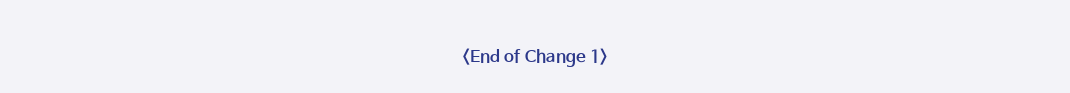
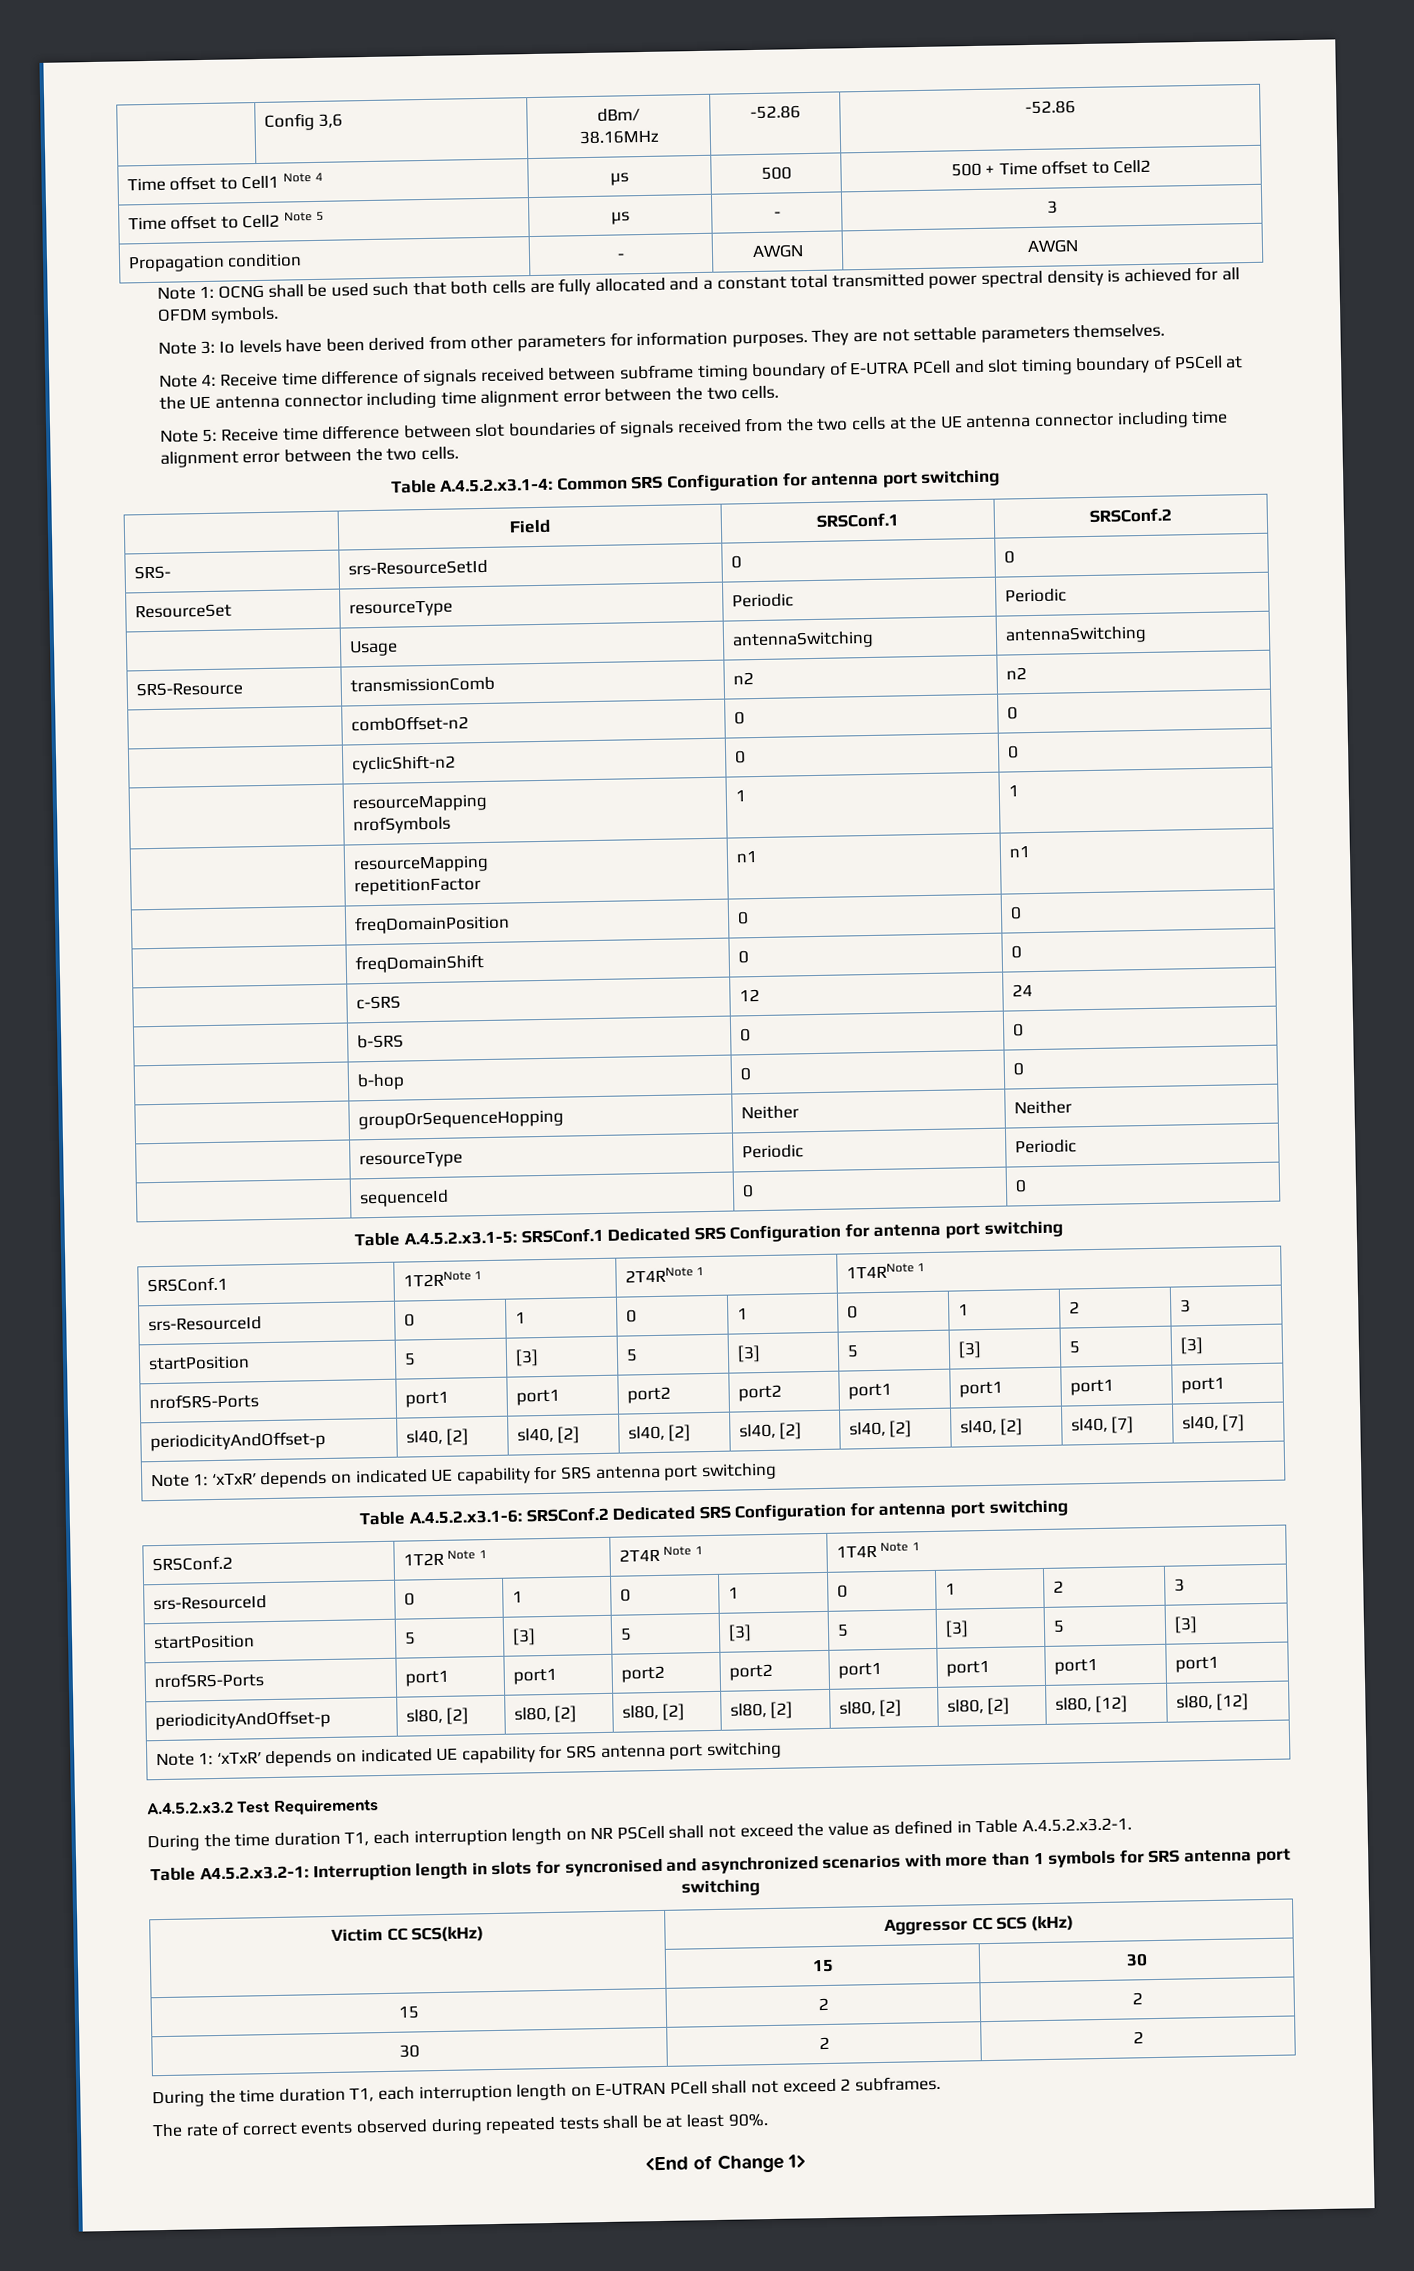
(461, 56) none -> [263,112,344,131] [597,108,640,122] [578,129,659,145] [749,105,801,120] [1024,100,1076,115] [126,172,323,192] [610,172,629,186] [760,166,792,180] [950,159,1152,177] [127,211,324,231] [611,211,630,225] [773,211,781,218] [1046,200,1058,214] [127,253,303,273] [617,253,625,260] [751,244,804,259] [1026,239,1079,254] [156,266,1240,300] [156,306,280,324] [157,323,1166,355] [158,355,1244,388] [158,385,780,410] [159,410,1229,443] [159,446,459,468] [390,469,1001,494] [509,519,551,534] [816,512,899,528] [1089,507,1172,523] [133,565,171,580] [347,559,488,576] [730,555,742,569] [1003,550,1015,564] [134,603,232,619] [348,599,453,618] [731,593,794,608] [1004,588,1067,603] [348,639,398,657] [731,630,874,650] [1004,625,1147,645] [135,681,243,697] [349,676,495,693] [732,672,754,685] [1005,667,1027,680] [350,715,469,732] [733,711,745,725] [1006,706,1018,720] [351,754,456,774] [734,750,746,764] [1006,745,1019,759] [351,793,488,813] [352,815,451,835] [734,789,746,802] [1007,784,1019,797] [352,854,489,874] [353,877,481,896] [735,850,758,863] [1008,845,1030,858] [353,914,510,935] [736,911,749,925] [1009,906,1022,920] [354,954,484,974] [737,950,749,964] [1010,945,1022,959] [355,995,401,1010] [738,989,760,1002] [1011,984,1033,997] [356,1034,404,1049] [739,1028,751,1042] [1012,1023,1024,1037] [356,1073,405,1091] [739,1067,752,1081] [1012,1062,1024,1076] [357,1109,564,1130] [740,1105,799,1120] [1013,1100,1072,1115] [358,1150,463,1169] [741,1144,804,1159] [1014,1139,1077,1154] [358,1189,449,1208] [741,1184,754,1198] [1014,1179,1027,1193] [354,1220,1063,1247] [146,1276,228,1293] [402,1271,483,1287] [624,1267,705,1283] [845,1263,926,1279] [147,1316,262,1332] [403,1313,415,1327] [514,1311,526,1324] [625,1309,637,1323] [736,1307,748,1320] [846,1305,858,1319] [957,1303,969,1316] [1068,1301,1080,1314] [1179,1299,1191,1313] [147,1355,250,1371] [403,1352,416,1366] [514,1349,539,1367] [625,1348,638,1362] [736,1345,761,1363] [846,1344,859,1358] [957,1341,982,1359] [1068,1340,1081,1354] [1179,1337,1204,1355] [148,1393,259,1410] [404,1390,449,1408] [515,1388,560,1406] [626,1386,671,1404] [737,1384,782,1402] [847,1382,892,1400] [958,1380,1003,1398] [1069,1378,1114,1396] [1180,1376,1225,1394] [149,1430,326,1452] [405,1428,470,1446] [516,1426,581,1444] [627,1424,692,1442] [738,1422,803,1440] [848,1420,913,1438] [959,1418,1024,1436] [1070,1416,1135,1434] [1181,1414,1246,1432] [150,1462,777,1489] [359,1499,1068,1526] [151,1555,233,1572] [402,1550,487,1566] [618,1546,703,1562] [835,1542,920,1558] [152,1595,267,1611] [403,1592,415,1606] [511,1590,523,1603] [619,1588,631,1602] [727,1586,739,1599] [836,1584,848,1598] [944,1582,956,1595] [1052,1580,1064,1593] [1173,1578,1185,1592] [152,1634,255,1650] [403,1631,416,1645] [511,1628,536,1646] [619,1627,632,1641] [727,1624,752,1642] [836,1623,849,1637] [944,1620,969,1638] [1052,1619,1065,1633] [1173,1616,1198,1634] [153,1672,264,1689] [404,1669,449,1687] [512,1667,557,1685] [620,1665,665,1683] [728,1663,773,1681] [837,1661,882,1679] [945,1659,990,1677] [1053,1657,1098,1675] [1174,1655,1219,1673] [154,1709,331,1731] [405,1707,470,1725] [513,1705,578,1723] [621,1703,686,1721] [729,1701,794,1719] [838,1699,903,1717] [946,1697,1011,1716] [1054,1695,1129,1714] [1175,1693,1250,1711] [155,1741,782,1768] [147,1798,379,1815] [147,1817,1132,1852] [150,1848,1291,1882] [681,1879,760,1897] [330,1926,485,1943] [884,1915,1074,1935] [811,1958,834,1973] [1125,1953,1148,1967] [398,2005,419,2019] [817,1997,829,2011] [1131,1992,1143,2005] [399,2044,420,2058] [818,2036,830,2050] [1132,2031,1144,2044] [152,2075,941,2108] [152,2113,768,2138] | Config 3,6 | dBm/ // 38.16MHz | -52.86 | -52.86 // Time offset to Cell1 Note 4 | μs | 500 | 500 + Time offset to Cell2 // Time offset to Cell2 Note 5 | μs | - | 3 // Propagation condition | - | AWGN | AWGN // Note 1: OCNG shall be used such that both cells are fully allocated and a constant total transmitted power spectral density is achieved for all OFDM symbols. // Note 3: Io levels have been derived from other parameters for information purposes. They are not settable parameters themselves. // Note 4: Receive time difference of signals received between subframe timing boundary of E-UTRA PCell and slot timing boundary of PSCell at the UE antenna connector including time alignment error between the two cells. // Note 5: Receive time difference between slot boundaries of signals received from the two cells at the UE antenna connector including time alignment error between the two cells. // Table A.4.5.2.x3.1-4: Common SRS Configuration for antenna port switching // | Field | SRSConf.1 | SRSConf.2 // SRS- | srs-ResourceSetId | 0 | 0 // ResourceSet | resourceType | Periodic | Periodic // | Usage | antennaSwitching | antennaSwitching // SRS-Resource | transmissionComb | n2 | n2 // | combOffset-n2 | 0 | 0 // | cyclicShift-n2 | 0 | 0 // | resourceMapping // nrofSymbols | 1 | 1 // | resourceMapping // repetitionFactor | n1 | n1 // | freqDomainPosition | 0 | 0 // | freqDomainShift | 0 | 0 // | c-SRS | 12 | 24 // | b-SRS | 0 | 0 // | b-hop | 0 | 0 // | groupOrSequenceHopping | Neither | Neither // | resourceType | Periodic | Periodic // | sequenceId | 0 | 0 // Table A.4.5.2.x3.1-5: SRSConf.1 Dedicated SRS Configuration for antenna port switching // SRSConf.1 | 1T2RNote 1 | 2T4RNote 1 | 1T4RNote 1 // srs-ResourceId | 0 | 1 | 0 | 1 | 0 | 1 | 2 | 3 // startPosition | 5 | [3] | 5 | [3] | 5 | [3] | 5 | [3] // nrofSRS-Ports | port1 | port1 | port2 | port2 | port1 | port1 | port1 | port1 // periodicityAndOffset-p | sl40, [2] | sl40, [2] | sl40, [2] | sl40, [2] | sl40, [2] | sl40, [2] | sl40, [7] | sl40, [7] // Note 1: ‘xTxR’ depends on indicated UE capability for SRS antenna port switching // Table A.4.5.2.x3.1-6: SRSConf.2 Dedicated SRS Configuration for antenna port switching // SRSConf.2 | 1T2R Note 1 | 2T4R Note 1 | 1T4R Note 1 // srs-ResourceId | 0 | 1 | 0 | 1 | 0 | 1 | 2 | 3 // startPosition | 5 | [3] | 5 | [3] | 5 | [3] | 5 | [3] // nrofSRS-Ports | port1 | port1 | port2 | port2 | port1 | port1 | port1 | port1 // periodicityAndOffset-p | sl80, [2] | sl80, [2] | sl80, [2] | sl80, [2] | sl80, [2] | sl80, [2] | sl80, [12] | sl80, [12] // Note 1: ‘xTxR’ depends on indicated UE capability for SRS antenna port switching // A.4.5.2.x3.2 Test Requirements // During the time duration T1, each interruption length on NR PSCell shall not exceed the value as defined in Table A.4.5.2.x3.2-1. // Table A4.5.2.x3.2-1: Interruption length in slots for syncronised and asynchronized scenarios with more than 1 symbols for SRS antenna port switching // Victim CC SCS(kHz) | Aggressor CC SCS (kHz) // | 15 | 30 // 15 | 2 | 2 // 30 | 2 | 2 // During the time duration T1, each interruption length on E-UTRAN PCell shall not exceed 2 subframes. // The rate of correct events observed during repeated tests shall be at least 90%. //

